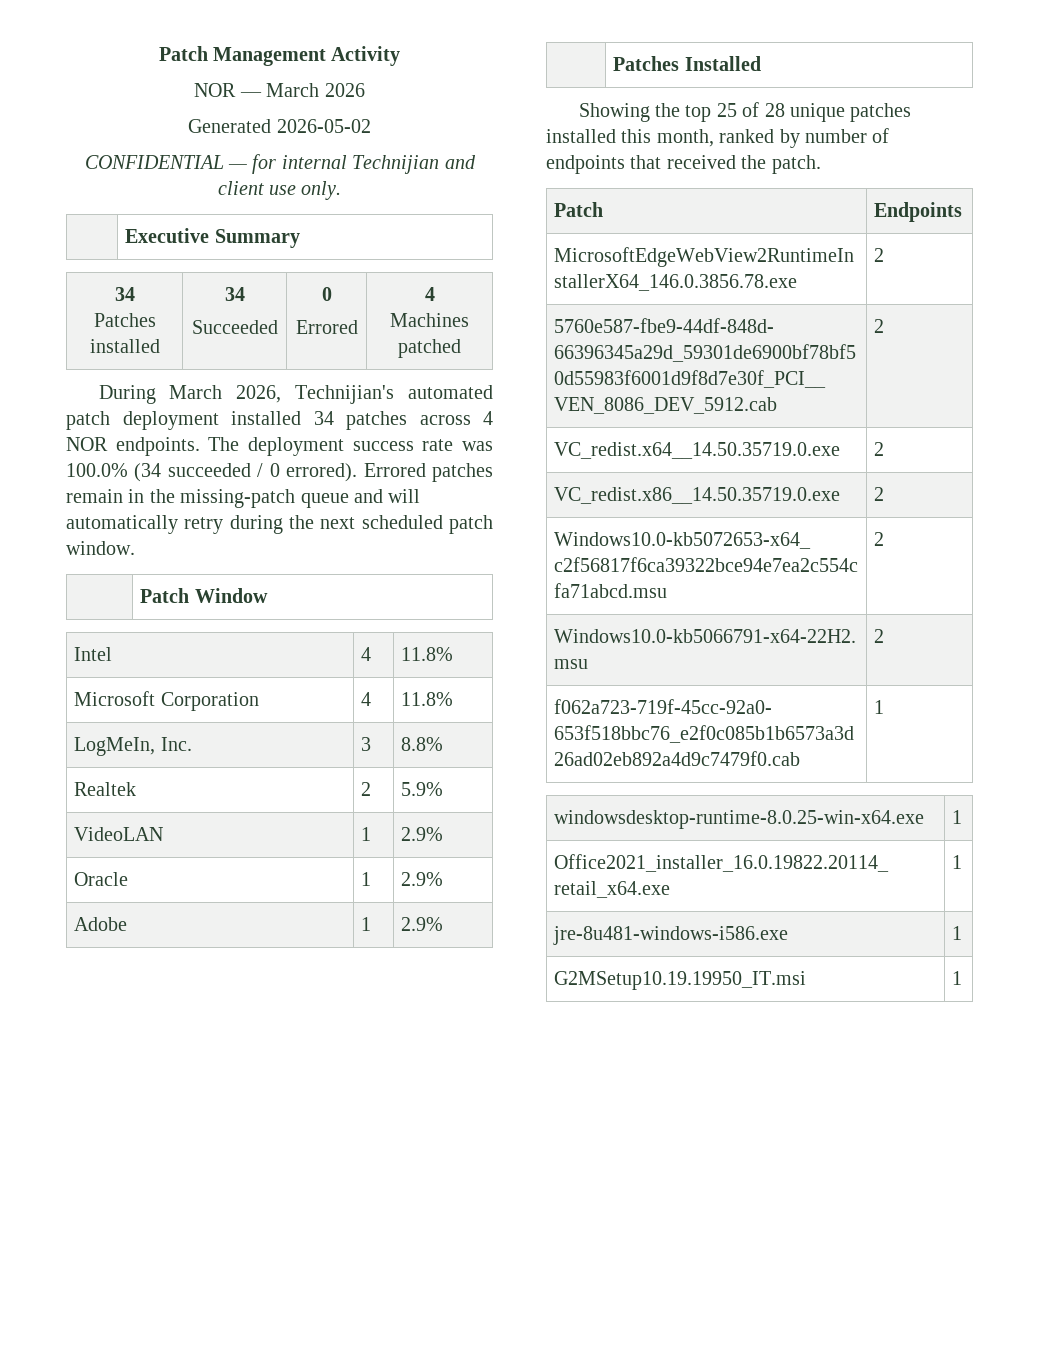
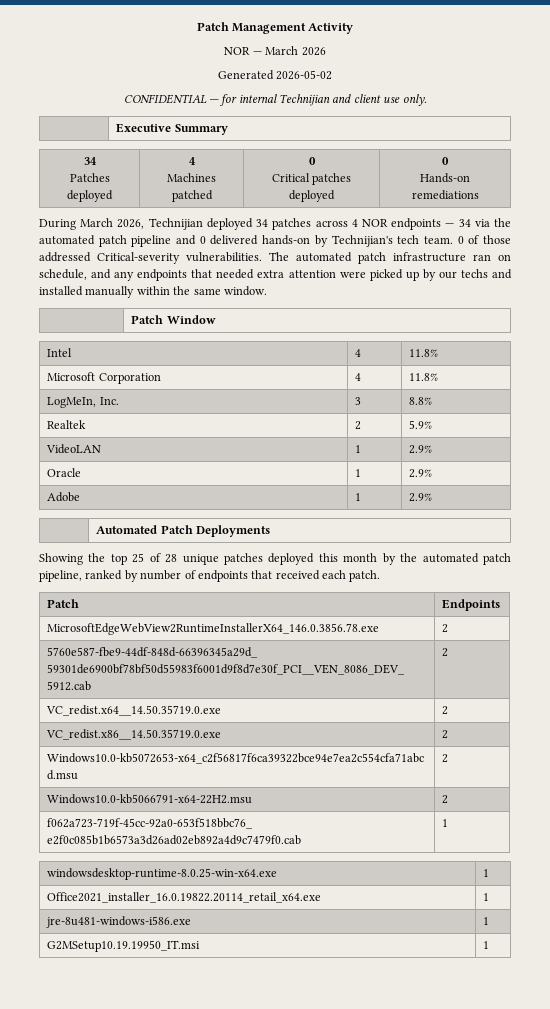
[89,339,160,353] [224,287,245,301] [191,320,278,334] [321,287,332,301] [295,320,358,334] [424,287,435,301] [390,313,469,327] [398,339,461,358] [98,385,493,404] [66,411,301,430] installed | 34 // Succeeded | 0 // Errored | 4 // Machines patched // During March 2026, Technijian's automated patch deployment installed -> [67,190,113,202] [188,157,196,165] [167,173,216,182] [171,190,213,202] [308,157,316,165] [271,173,352,185] [289,190,335,202] [442,157,449,165] [420,173,470,183] [411,190,479,200] [39,218,253,230] deployed | 4 // Machines patched | 0 // Critical patches deployed | 0 // Hands-on remediations // During March 2026, Technijian deployed
[115,437,494,456] [66,463,493,482] [66,489,421,508] [66,515,493,534] endpoints. The deployment success rate was 100.0% (34 succeeded / 0 errored). Errored patches remain in the missing-patch queue and will automatically retry during the next scheduled patch -> [391,218,512,230] [39,235,511,247] [39,252,511,264] [39,269,512,281] [39,286,221,298] endpoints — 34 via the automated patch pipeline and 0 delivered hands-on by Technijian's tech team. 0 of those addressed Critical-severity vulnerabilities. The automated patch infrastructure ran on schedule, and any endpoints that needed extra attention were picked up by our techs and installed manually within the same
[613,56,761,71] Patches Installed -> [96,525,270,537] Automated Patch Deployments
[546,129,714,147] installed this month, -> [268,553,512,565] [39,570,82,582] deployed this month by the automated patch pipeline,
[741,155,767,169] the -> [322,570,346,579] each

